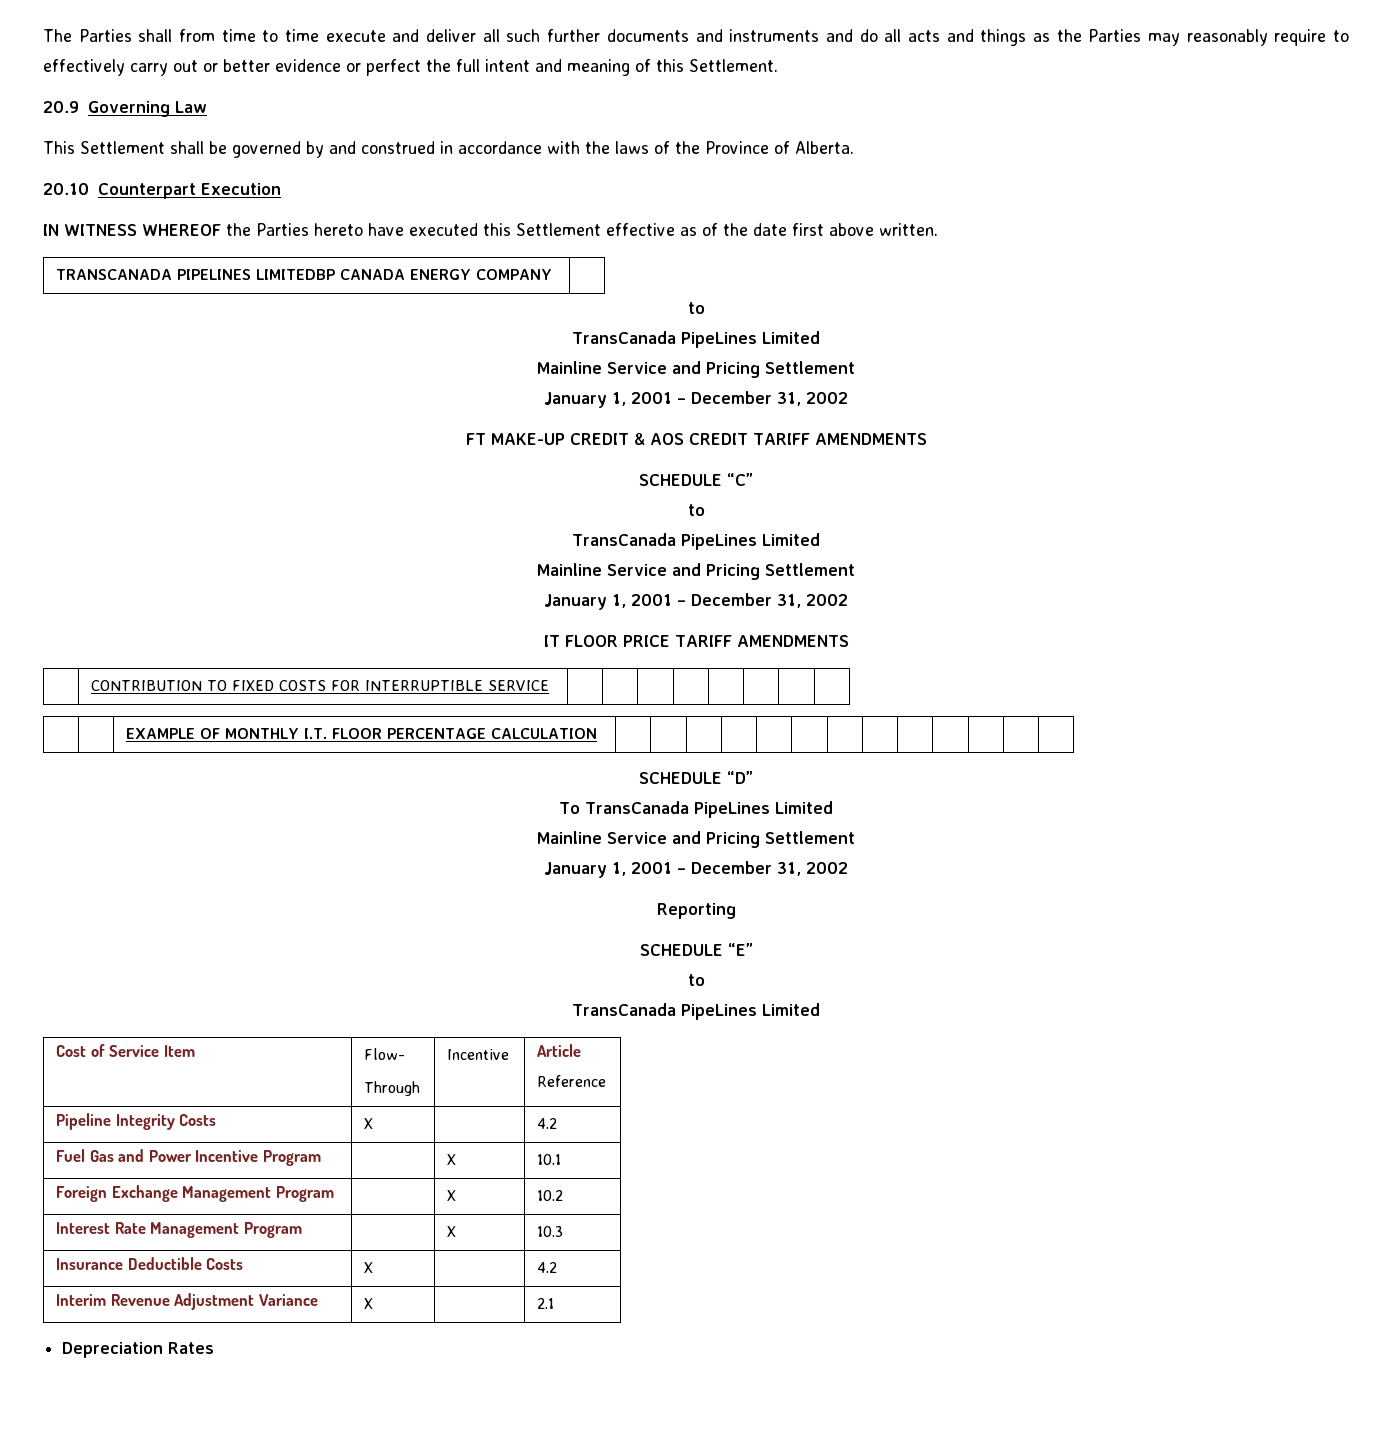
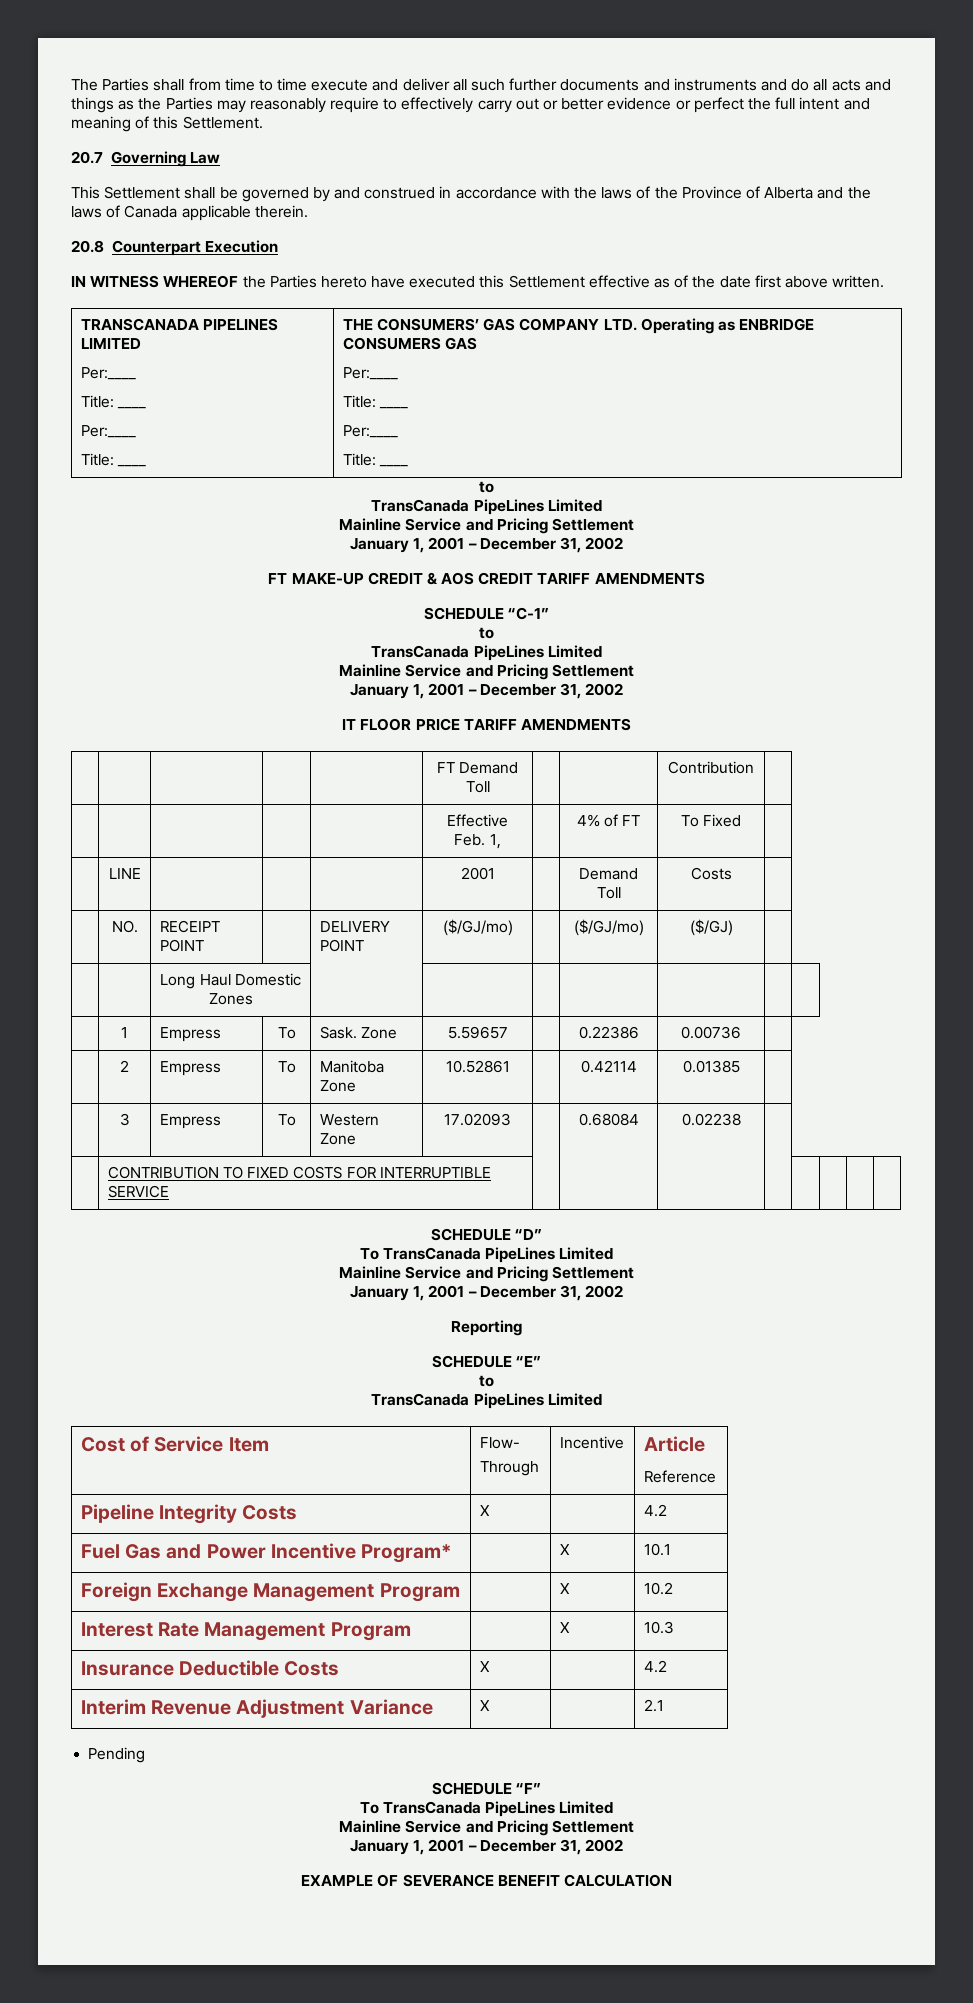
[43,101,79,113] 20.9 -> [71,151,103,164] 20.7
[795,141,854,154] [43,183,89,195] Alberta. // 20.10 -> [764,187,871,199] [71,205,308,221] [71,240,104,253] Alberta and the laws of Canada applicable therein. // 20.8
[256,269,553,280] LIMITEDBP CANADA ENERGY COMPANY | -> [80,338,141,349] [80,367,136,380] [80,395,146,409] [80,425,136,438] [80,453,146,467] [342,318,815,334] [342,337,477,350] [342,367,398,380] [342,395,408,409] [342,425,398,438] [342,453,408,467] LIMITED // Per:____ // Title: ____ // Per:____ // Title: ____ | THE CONSUMERS’ GAS COMPANY LTD. Operating as ENBRIDGE CONSUMERS GAS // Per:____ // Title: ____ // Per:____ // Title: ____
[727,473,753,486] “C” -> [508,607,550,620] “C-1”
[91,680,550,691] [126,728,598,739] CONTRIBUTION TO FIXED COSTS FOR INTERRUPTIBLE SERVICE | | | | | | | | // | | EXAMPLE OF MONTHLY I.T. FLOOR PERCENTAGE CALCULATION | | | | | -> [436,762,519,774] [465,781,490,793] [668,761,754,774] [447,814,508,827] [454,834,501,849] [576,814,641,827] [680,814,742,827] [108,868,141,879] [460,867,495,880] [579,868,638,880] [596,887,621,899] [690,867,732,880] [111,920,138,933] [159,920,220,933] [159,939,204,952] [319,921,390,932] [319,939,364,952] [442,919,513,936] [573,919,644,936] [689,919,733,936] [160,973,301,989] [208,993,253,1005] [121,1027,128,1038] [159,1027,221,1042] [277,1027,296,1039] [319,1026,397,1039] [447,1026,508,1039] [578,1026,639,1039] [681,1026,741,1039] [120,1060,129,1072] [159,1061,221,1076] [277,1061,296,1073] [319,1060,384,1073] [319,1080,356,1092] [445,1060,510,1073] [580,1060,637,1073] [682,1060,740,1073] [119,1113,130,1126] [159,1114,221,1129] [277,1114,296,1126] [319,1114,379,1126] [319,1133,356,1145] [444,1113,511,1126] [578,1113,639,1126] [681,1113,741,1126] [107,1166,491,1179] [107,1185,169,1198] | | | | FT Demand Toll | | | Contribution | // | | | | | Effective Feb. 1, | | 4% of FT | To Fixed | // | LINE | | | | 2001 | | Demand Toll | Costs | // | NO. | RECEIPT POINT | | DELIVERY POINT | ($/GJ/mo) | | ($/GJ/mo) | ($/GJ) | // | | Long Haul Domestic Zones | | | | | | | // | 1 | Empress | To | Sask. Zone | 5.59657 | | 0.22386 | 0.00736 | // | 2 | Empress | To | Manitoba Zone | 10.52861 | | 0.42114 | 0.01385 | // | 3 | Empress | To | Western Zone | 17.02093 | | 0.68084 | 0.02238 | // | CONTRIBUTION TO FIXED COSTS FOR INTERRUPTIBLE SERVICE
[262,1150,321,1166] Program -> [361,1544,453,1563] Program*
[62,1342,215,1358] Depreciation Rates -> [88,1747,146,1763] [431,1782,542,1795] [359,1801,614,1817] [339,1820,634,1836] [349,1839,624,1855] [301,1874,672,1887] Pending // SCHEDULE “F” // To TransCanada PipeLines Limited // Mainline Service and Pricing Settlement // January 1, 2001 – December 31, 2002 // EXAMPLE OF SEVERANCE BENEFIT CALCULATION

